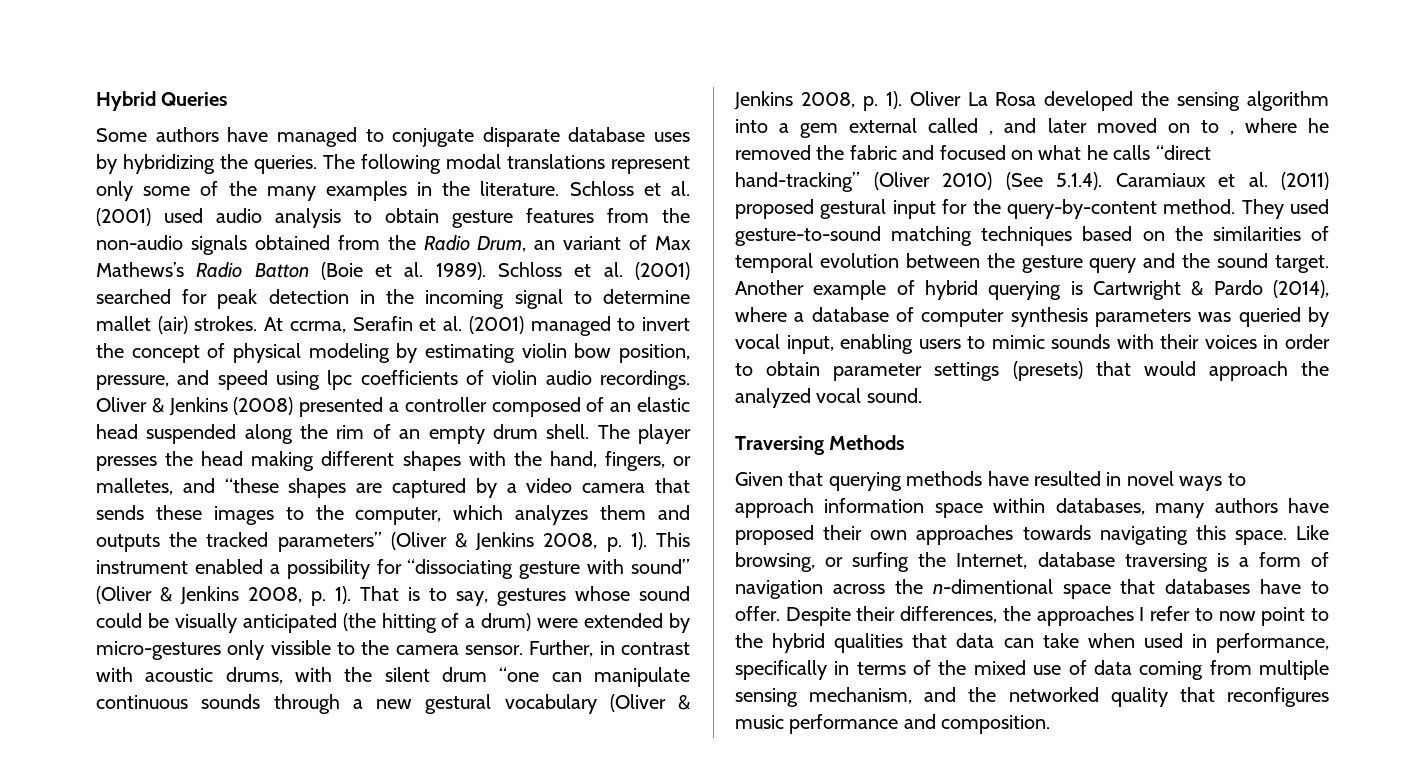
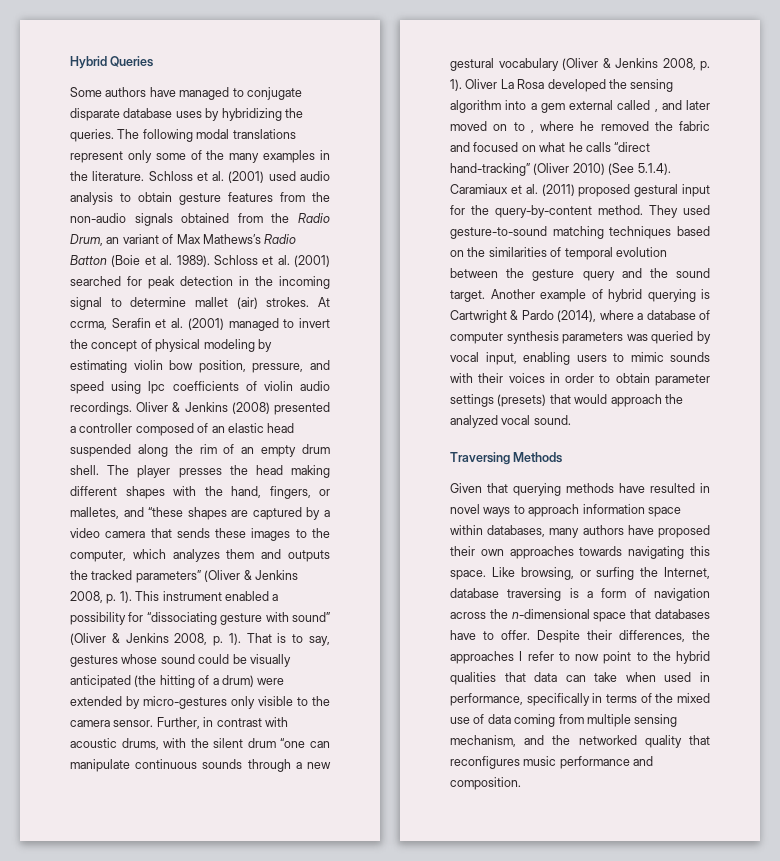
[270,640,331,655] vissible -> [258,696,293,706] visible
[932,579,1053,594] n-dimentional -> [511,609,590,619] n-dimensional

